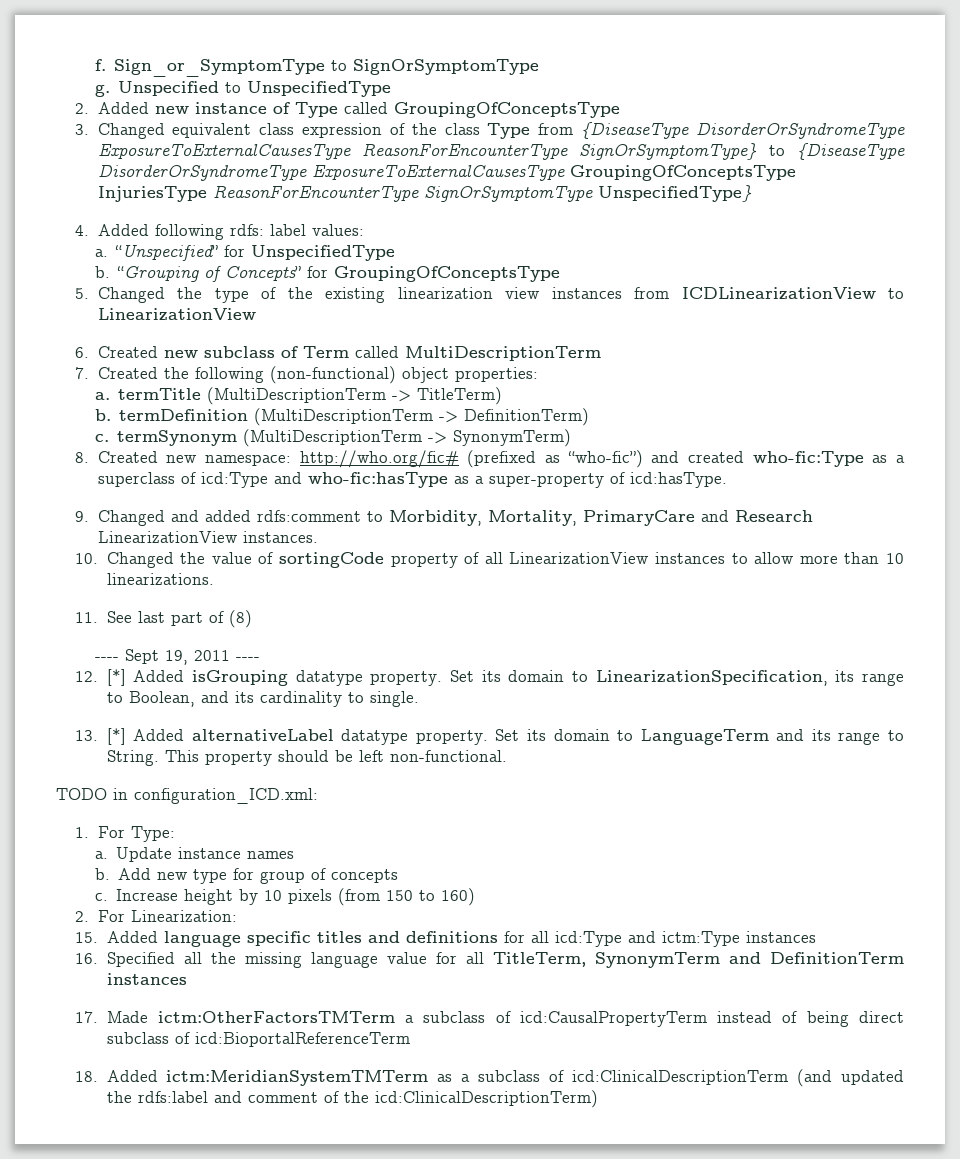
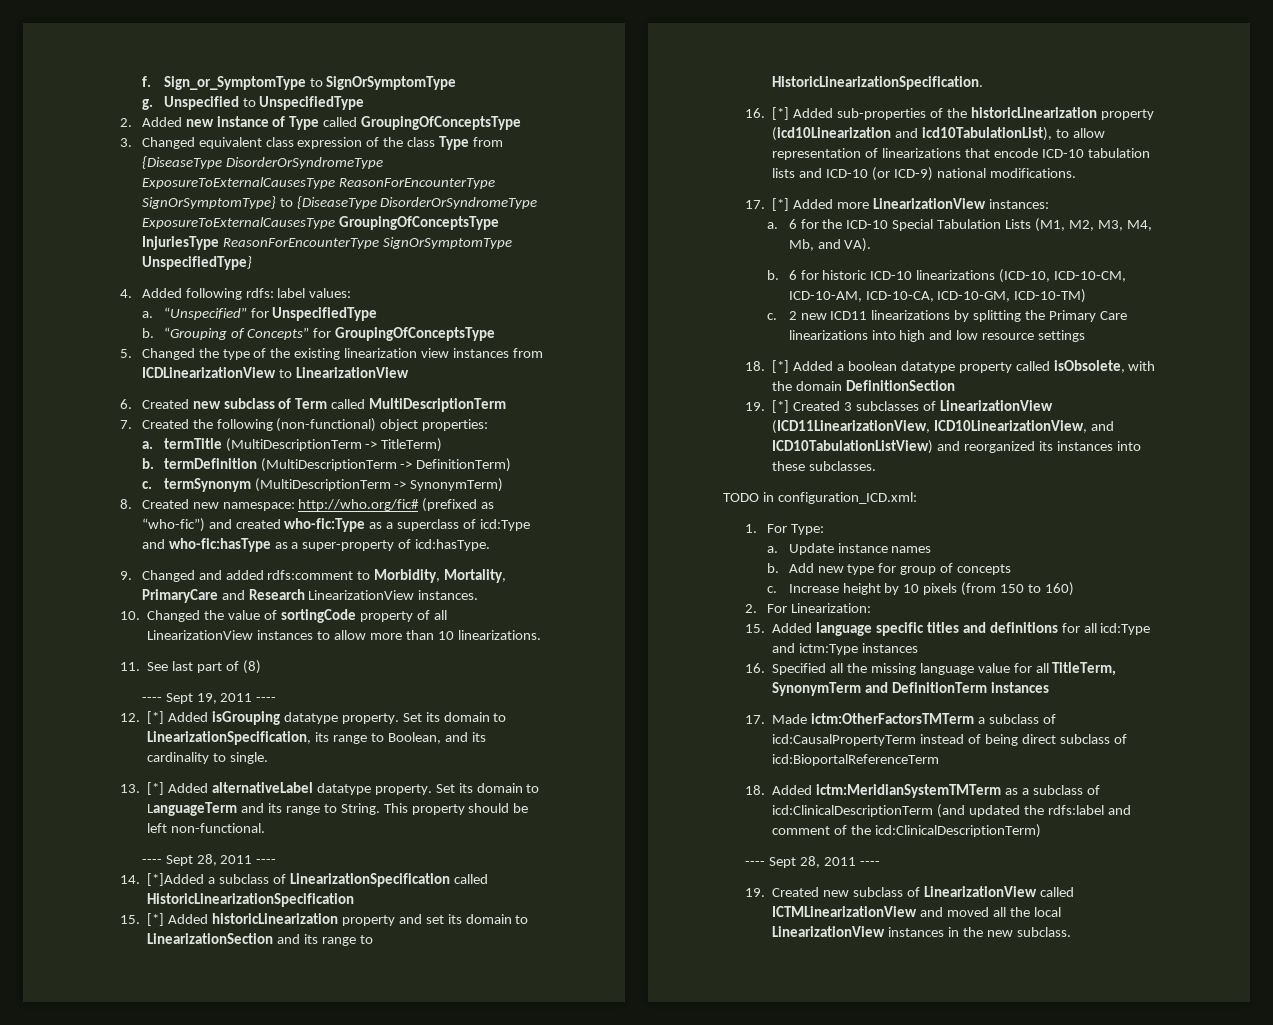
(507, 756) none -> [141,854,277,866] [119,873,488,887] [147,893,355,907] [119,913,529,926] [147,933,373,946] [772,76,984,90] [744,107,1154,120] [772,127,1105,141] [772,148,1150,160] [772,167,1076,181] [744,198,1049,211] [766,218,1152,232] [788,238,872,252] [766,269,1127,283] [788,289,1087,303] [766,310,1127,322] [788,330,1086,342] [744,360,1156,373] [772,380,955,391] [744,400,1053,413] [772,420,1114,434] [772,440,1141,454] [772,461,877,471] // ---- Sept 28, 2011 ---- // 14. [*]Added a subclass of LinearizationSpecification called HistoricLinearizationSpecification // 15. [*] Added historicLinearization property and set its domain to LinearizationSection and its range to HistoricLinearizationSpecification. // 16. [*] Added sub-properties of the historicLinearization property (icd10Linearization and icd10TabulationList), to allow representation of linearizations that encode ICD-10 tabulation lists and ICD-10 (or ICD-9) national modifications. // 17. [*] Added more LinearizationView instances: // a. 6 for the ICD-10 Special Tabulation Lists (M1, M2, M3, M4, Mb, and VA). // b. 6 for historic ICD-10 linearizations (ICD-10, ICD-10-CM, ICD-10-AM, ICD-10-CA, ICD-10-GM, ICD-10-TM) // c. 2 new ICD11 linearizations by splitting the Primary Care linearizations into high and low resource settings // 18. [*] Added a boolean datatype property called isObsolete, with the domain DefinitionSection // 19. [*] Created 3 subclasses of LinearizationView (ICD11LinearizationView, ICD10LinearizationView, and ICD10TabulationListView) and reorganized its instances into these subclasses.
(598, 1099) none -> [744,856,880,868] [744,886,1074,897] [772,906,1061,917] [772,926,1071,937] // ---- Sept 28, 2011 ---- // 19. Created new subclass of LinearizationView called ICTMLinearizationView and moved all the local LinearizationView instances in the new subclass.

